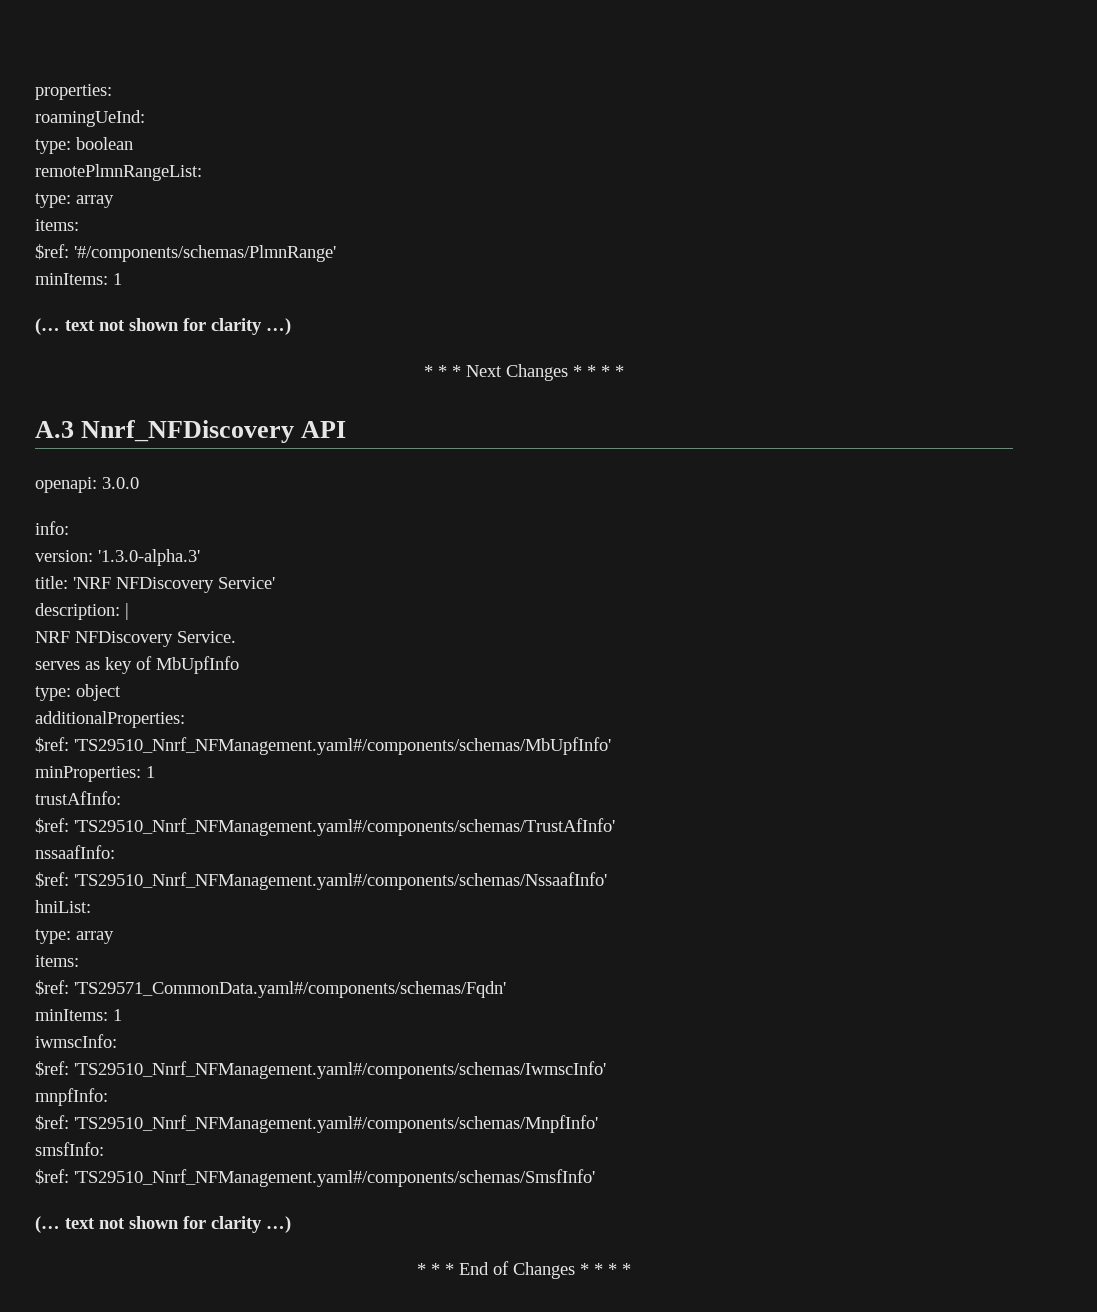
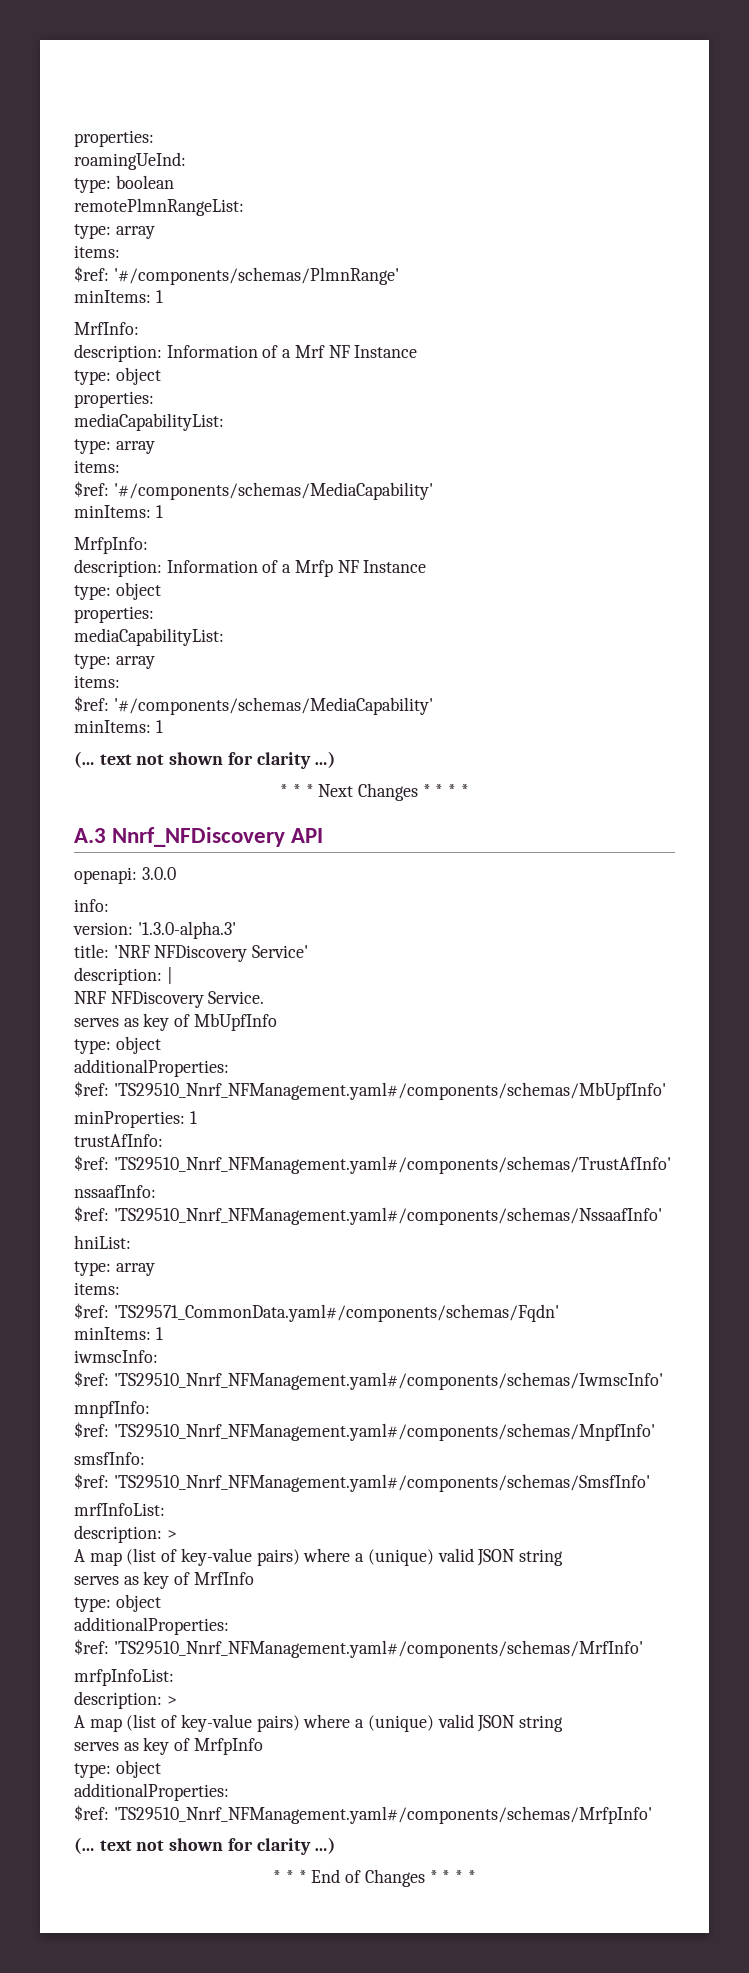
(122, 279) none -> [74,322,139,335] [74,344,418,362] [74,367,161,385] [74,391,154,408] [74,413,224,431] [74,439,155,454] [74,460,120,473] [74,481,433,500] [74,505,163,518] [74,537,148,554] [74,559,427,577] [74,582,161,600] [74,606,154,623] [74,628,224,646] [74,654,155,669] [74,675,120,688] [74,696,433,715] [74,720,163,733] // MrfInfo: // description: Information of a Mrf NF Instance // type: object // properties: // mediaCapabilityList: // type: array // items: // $ref: '#/components/schemas/MediaCapability' // minItems: 1 // MrfpInfo: // description: Information of a Mrfp NF Instance // type: object // properties: // mediaCapabilityList: // type: array // items: // $ref: '#/components/schemas/MediaCapability' // minItems: 1
(595, 1178) none -> [74,1503,165,1516] [74,1525,177,1543] [74,1548,563,1566] [74,1571,254,1589] [74,1594,161,1612] [74,1617,229,1635] [74,1639,643,1658] [74,1669,174,1686] [74,1691,177,1709] [74,1714,563,1732] [74,1737,263,1755] [74,1760,161,1778] [74,1783,229,1801] [74,1805,652,1824] // mrfInfoList: // description: > // A map (list of key-value pairs) where a (unique) valid JSON string // serves as key of MrfInfo // type: object // additionalProperties: // $ref: 'TS29510_Nnrf_NFManagement.yaml#/components/schemas/MrfInfo' // mrfpInfoList: // description: > // A map (list of key-value pairs) where a (unique) valid JSON string // serves as key of MrfpInfo // type: object // additionalProperties: // $ref: 'TS29510_Nnrf_NFManagement.yaml#/components/schemas/MrfpInfo'

